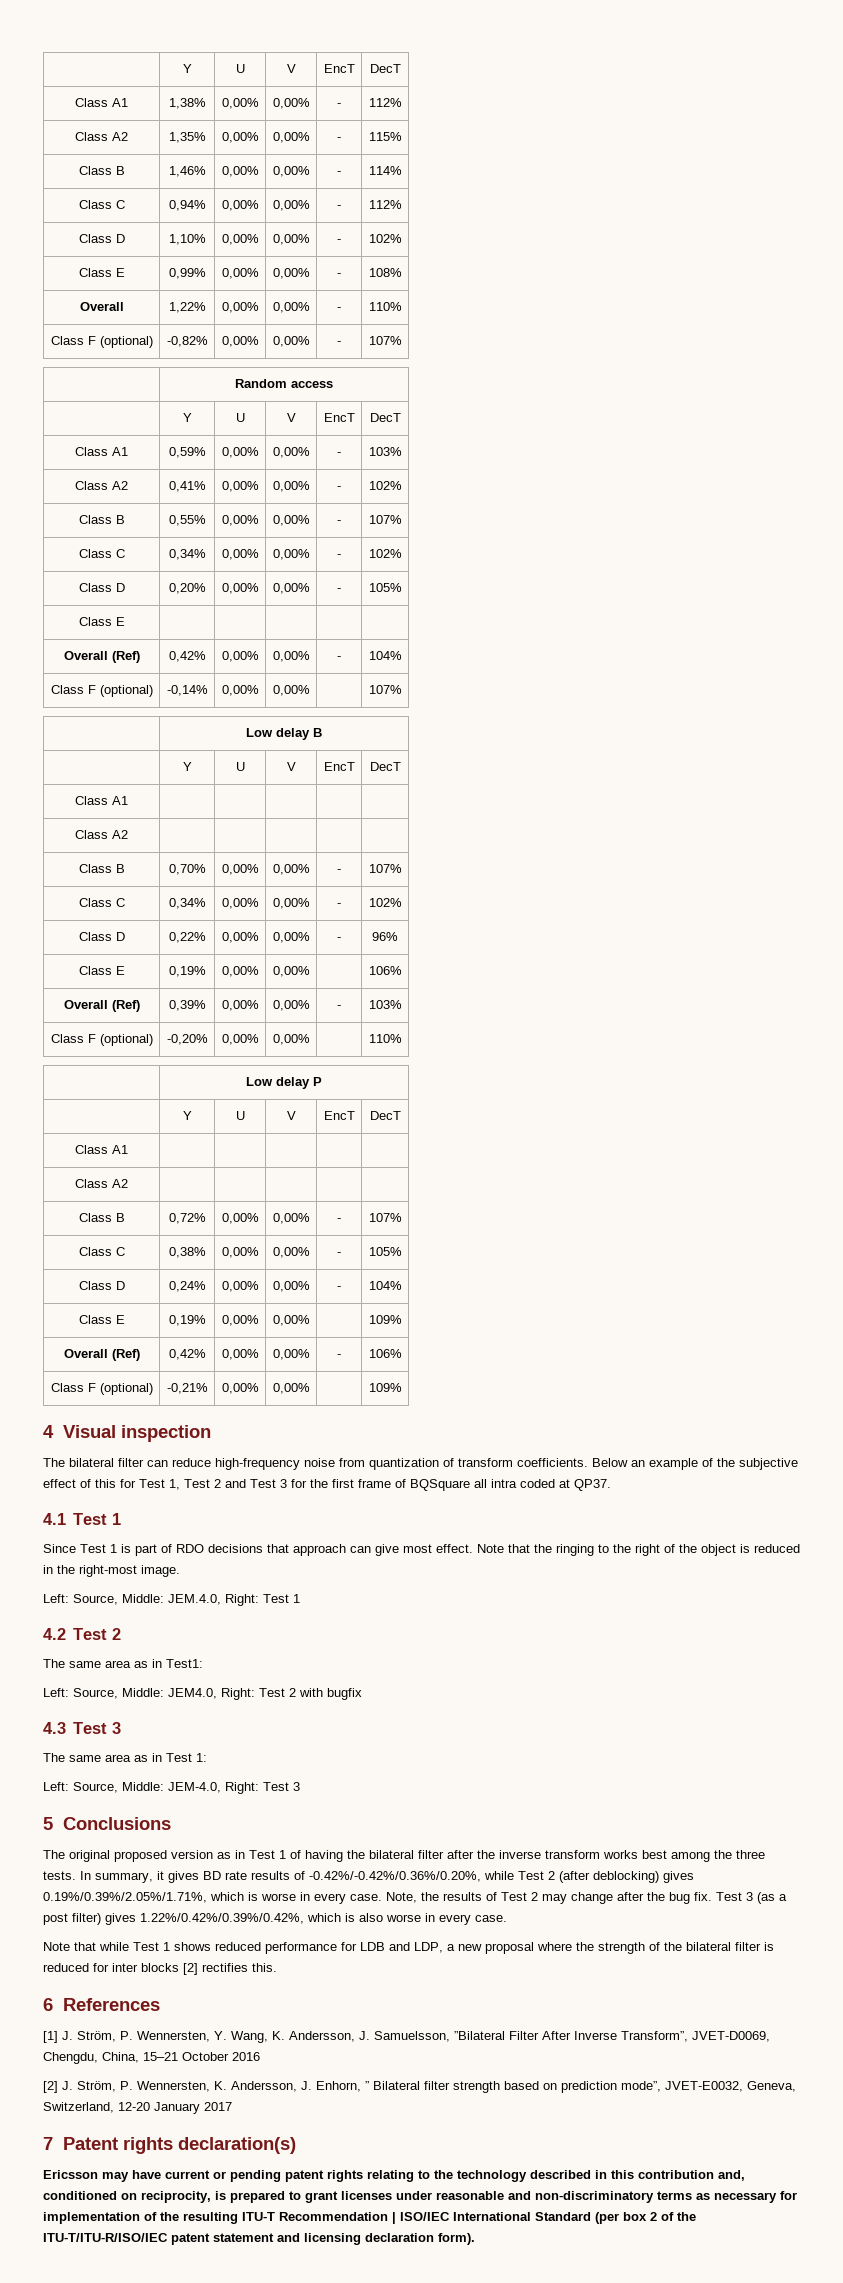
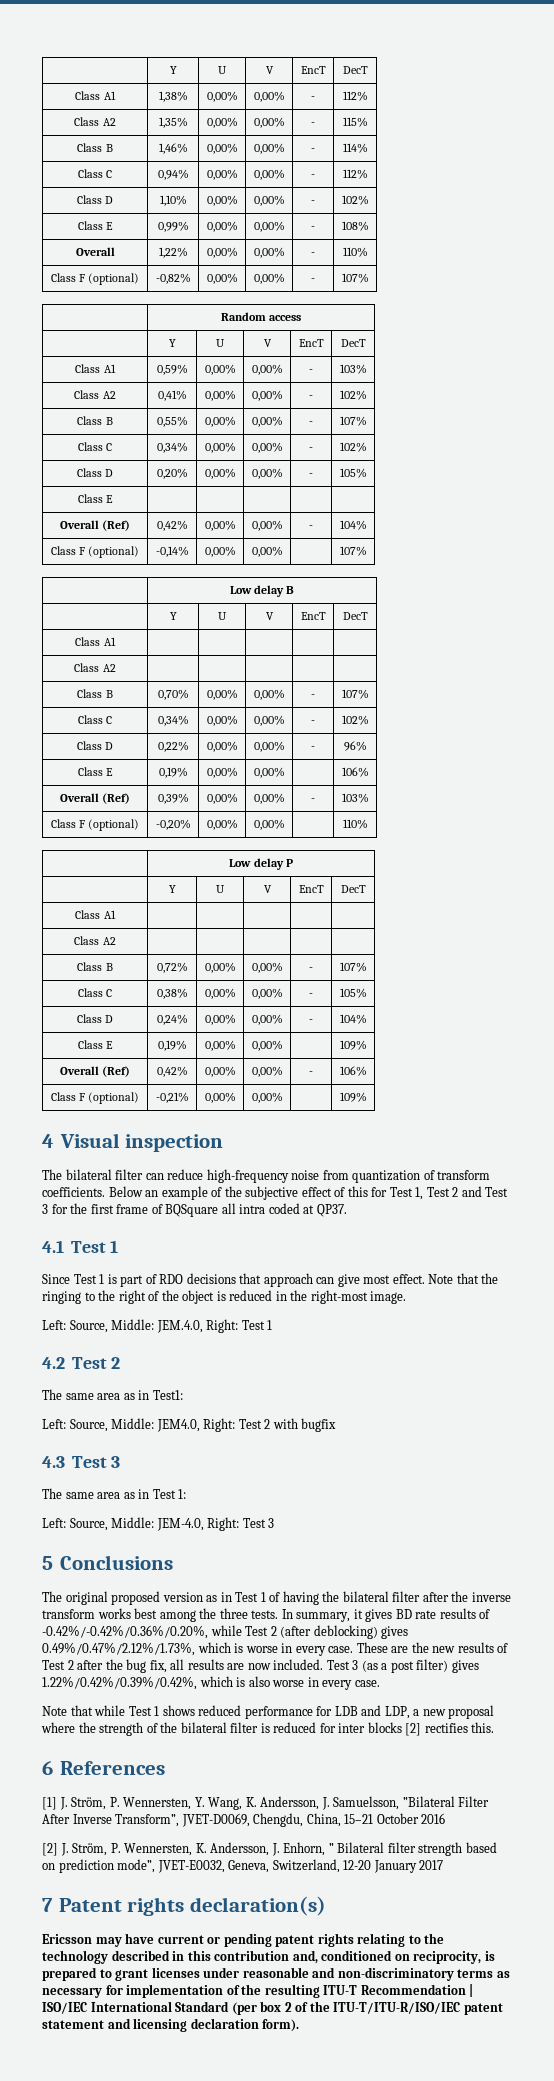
[43,1892,207,1903] 0.19%/0.39%/2.05%/1.71%, -> [42,1642,195,1656] 0.49%/0.47%/2.12%/1.73%,
[386,1892,439,1903] Note, the -> [356,1642,456,1653] These are the new
[542,1892,613,1904] may change -> (74, 1665) none
[694,1892,712,1901] fix. -> [149,1659,324,1673] fix, all results are now included.

